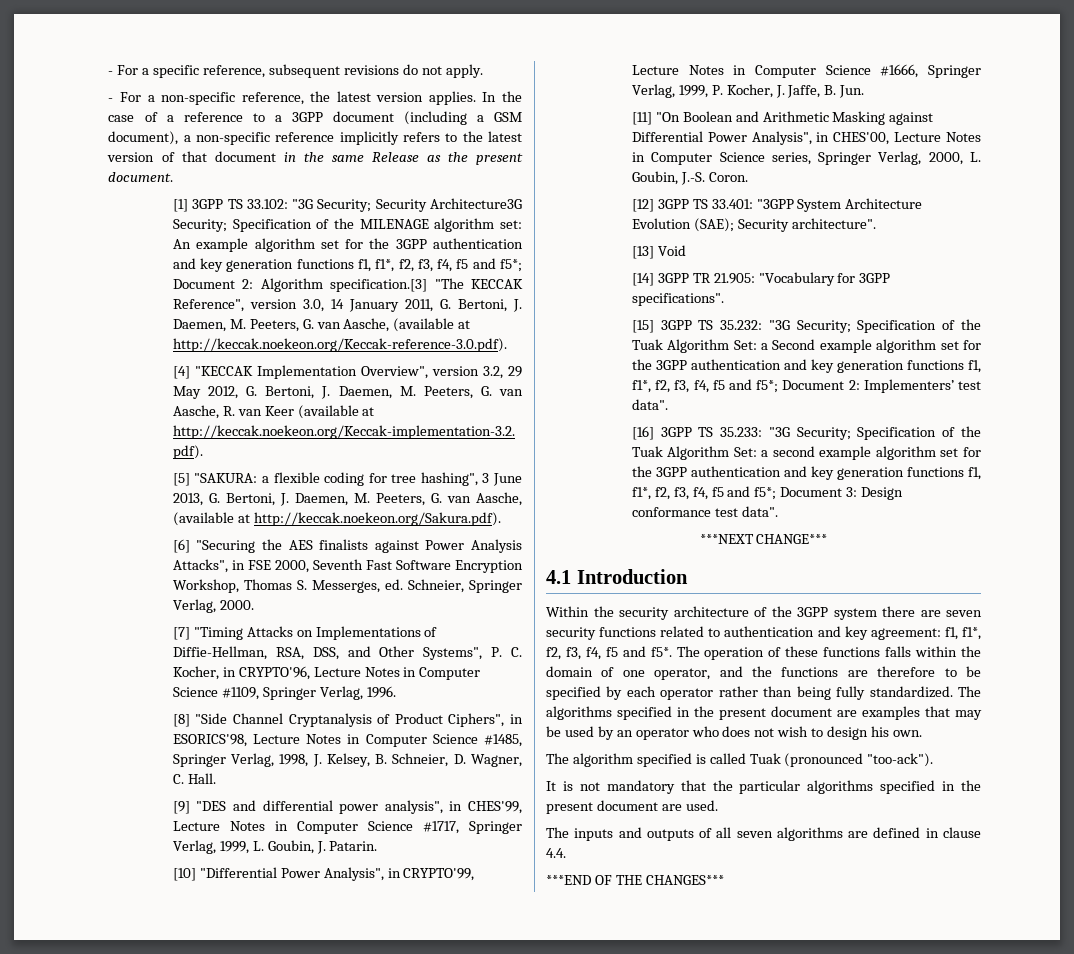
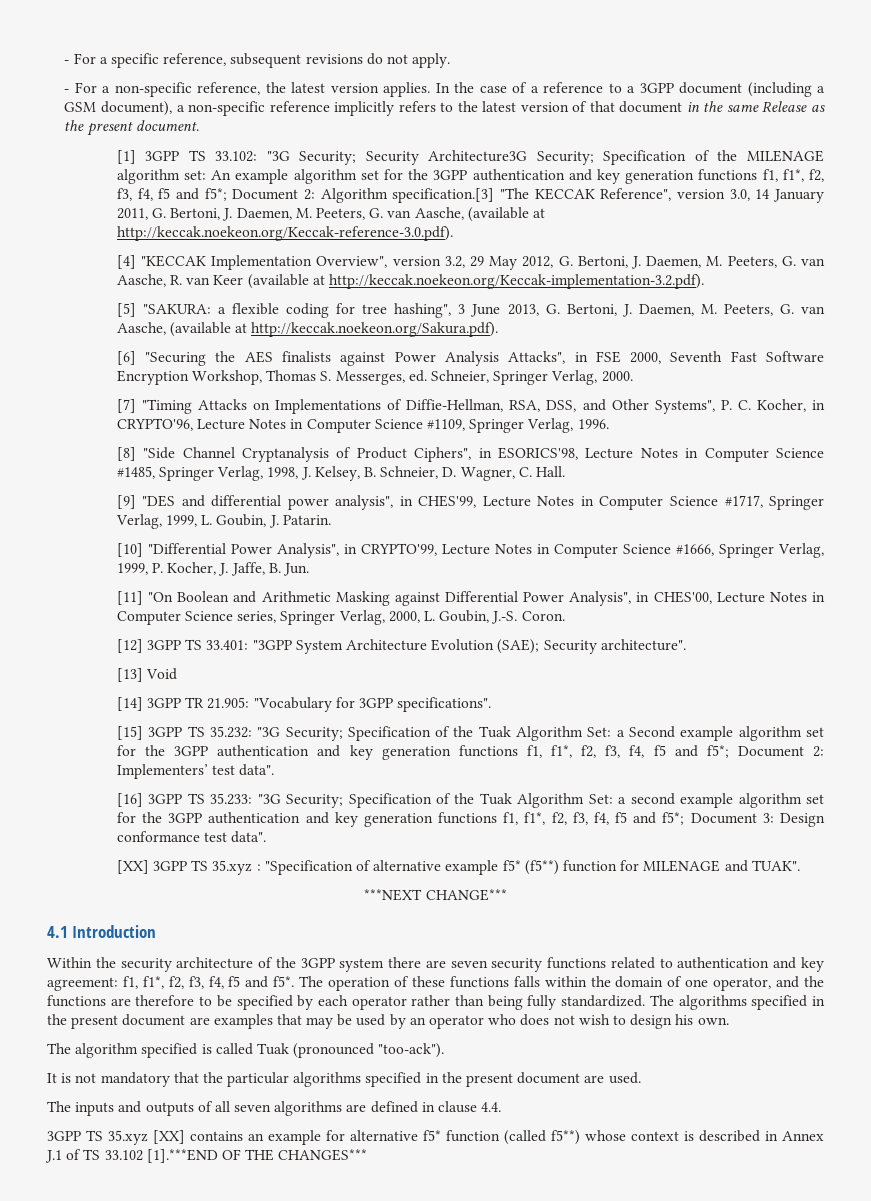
(778, 511) none -> [116,860,800,875] // [XX] 3GPP TS 35.xyz : "Specification of alternative example f5* (f5**) function for MILENAGE and TUAK".
[546,875,591,885] ***END -> [47,1130,824,1145] [45,1149,218,1163] 3GPP TS 35.xyz [XX] contains an example for alternative f5* function (called f5**) whose context is described in Annex J.1 of TS 33.102 [1].***END

